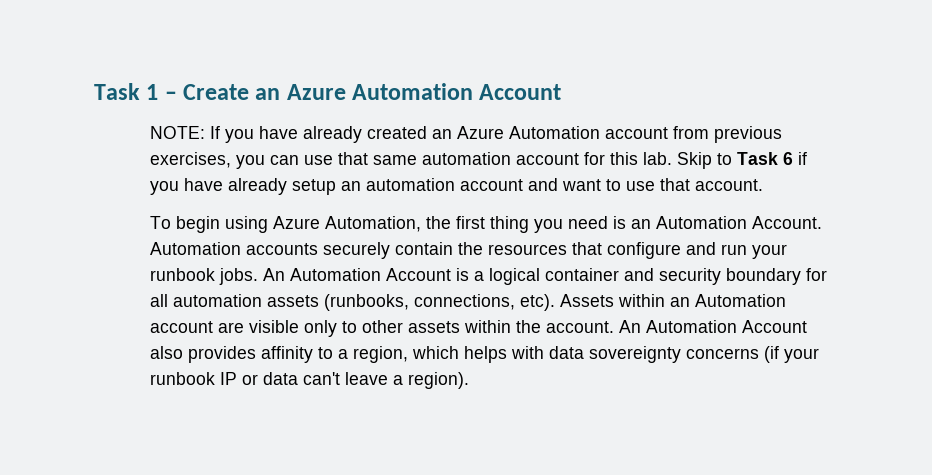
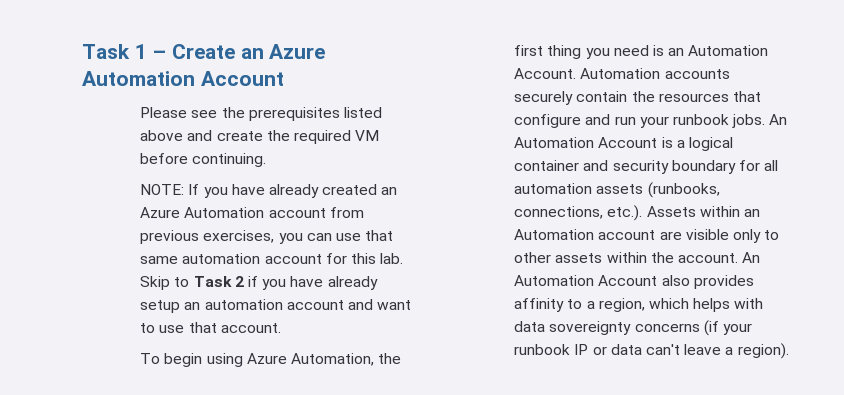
(562, 92) none -> [140,107,382,121] [140,130,380,144] [140,153,267,167] // Please see the prerequisites listed above and create the required VM before continuing.
[782,152,793,165] 6 -> [234,276,244,287] 2
[519,294,555,311] etc). -> [607,205,643,221] etc.).

